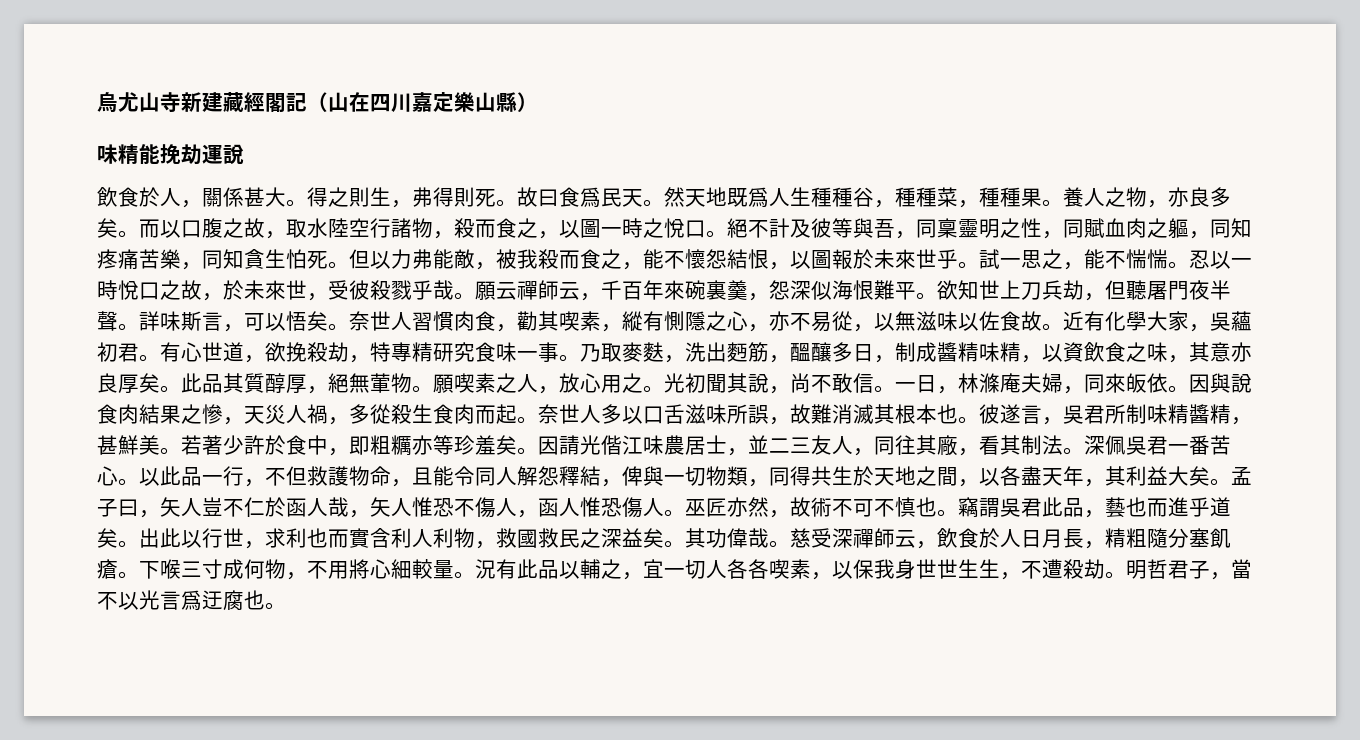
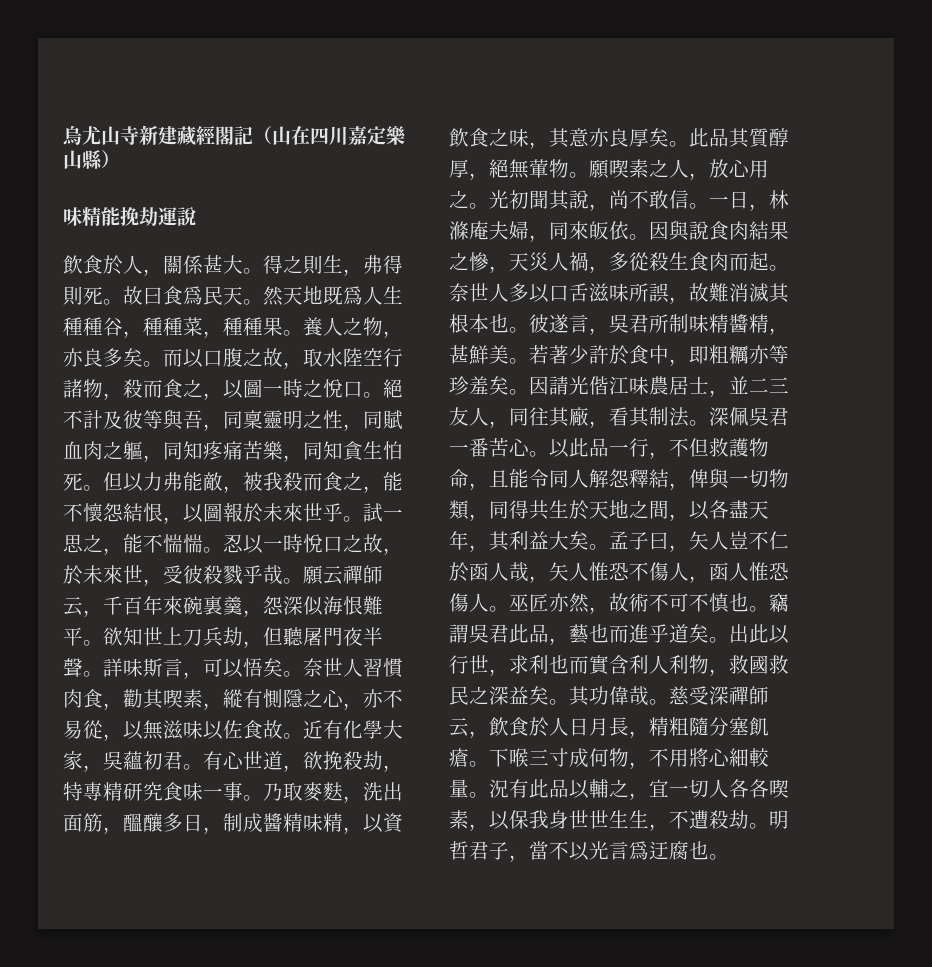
[727,342,748,362] 麪 -> [63,813,83,832] 面

